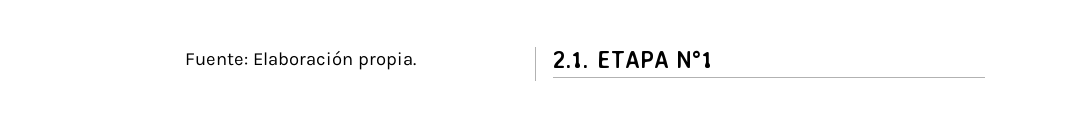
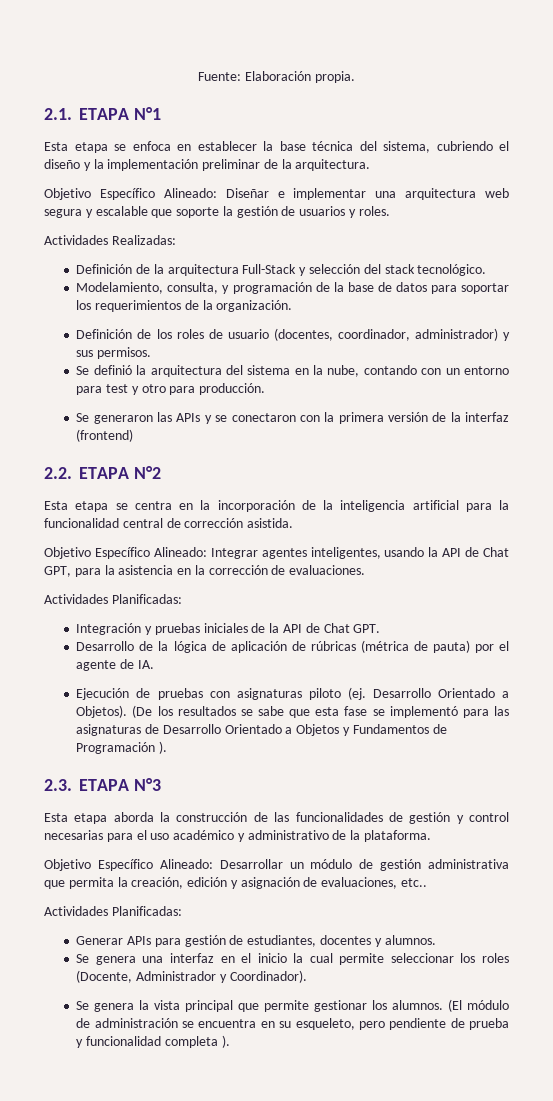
(713, 59) none -> [44,141,509,153] [44,159,371,171] [44,188,509,200] [44,206,390,218] [44,235,176,245] [76,264,487,276] [76,282,510,294] [76,300,293,312] [76,328,511,341] [76,347,152,359] [76,365,509,377] [76,383,266,395] [76,412,510,424] [76,429,134,442] [44,466,161,479] [44,500,509,512] [44,518,294,528] [44,547,509,559] [44,565,366,577] [44,594,182,604] [76,623,381,635] [76,640,510,653] [76,659,154,671] [76,687,510,700] [76,705,509,718] [76,724,447,736] [76,741,168,754] [44,778,161,791] [44,812,510,824] [44,830,432,842] [44,859,509,871] [44,877,428,889] [44,906,182,916] [76,935,436,947] [76,953,510,965] [76,970,307,983] [76,999,509,1012] [76,1018,509,1030] [76,1035,230,1048] // Esta etapa se enfoca en establecer la base técnica del sistema, cubriendo el diseño y la implementación preliminar de la arquitectura. // Objetivo Específico Alineado: Diseñar e implementar una arquitectura web segura y escalable que soporte la gestión de usuarios y roles. // Actividades Realizadas: // Definición de la arquitectura Full-Stack y selección del stack tecnológico. // Modelamiento, consulta, y programación de la base de datos para soportar los requerimientos de la organización. // Definición de los roles de usuario (docentes, coordinador, administrador) y sus permisos. // Se definió la arquitectura del sistema en la nube, contando con un entorno para test y otro para producción. // Se generaron las APIs y se conectaron con la primera versión de la interfaz (frontend) // 2.2. ETAPA N°2 // Esta etapa se centra en la incorporación de la inteligencia artificial para la funcionalidad central de corrección asistida. // Objetivo Específico Alineado: Integrar agentes inteligentes, usando la API de Chat GPT, para la asistencia en la corrección de evaluaciones. // Actividades Planificadas: // Integración y pruebas iniciales de la API de Chat GPT. // Desarrollo de la lógica de aplicación de rúbricas (métrica de pauta) por el agente de IA. // Ejecución de pruebas con asignaturas piloto (ej. Desarrollo Orientado a Objetos). (De los resultados se sabe que esta fase se implementó para las asignaturas de Desarrollo Orientado a Objetos y Fundamentos de Programación ). // 2.3. ETAPA N°3 // Esta etapa aborda la construcción de las funcionalidades de gestión y control necesarias para el uso académico y administrativo de la plataforma. // Objetivo Específico Alineado: Desarrollar un módulo de gestión administrativa que permita la creación, edición y asignación de evaluaciones, etc.. // Actividades Planificadas: // Generar APIs para gestión de estudiantes, docentes y alumnos. // Se genera una interfaz en el inicio la cual permite seleccionar los roles (Docente, Administrador y Coordinador). // Se genera la vista principal que permite gestionar los alumnos. (El módulo de administración se encuentra en su esqueleto, pero pendiente de prueba y funcionalidad completa ).

